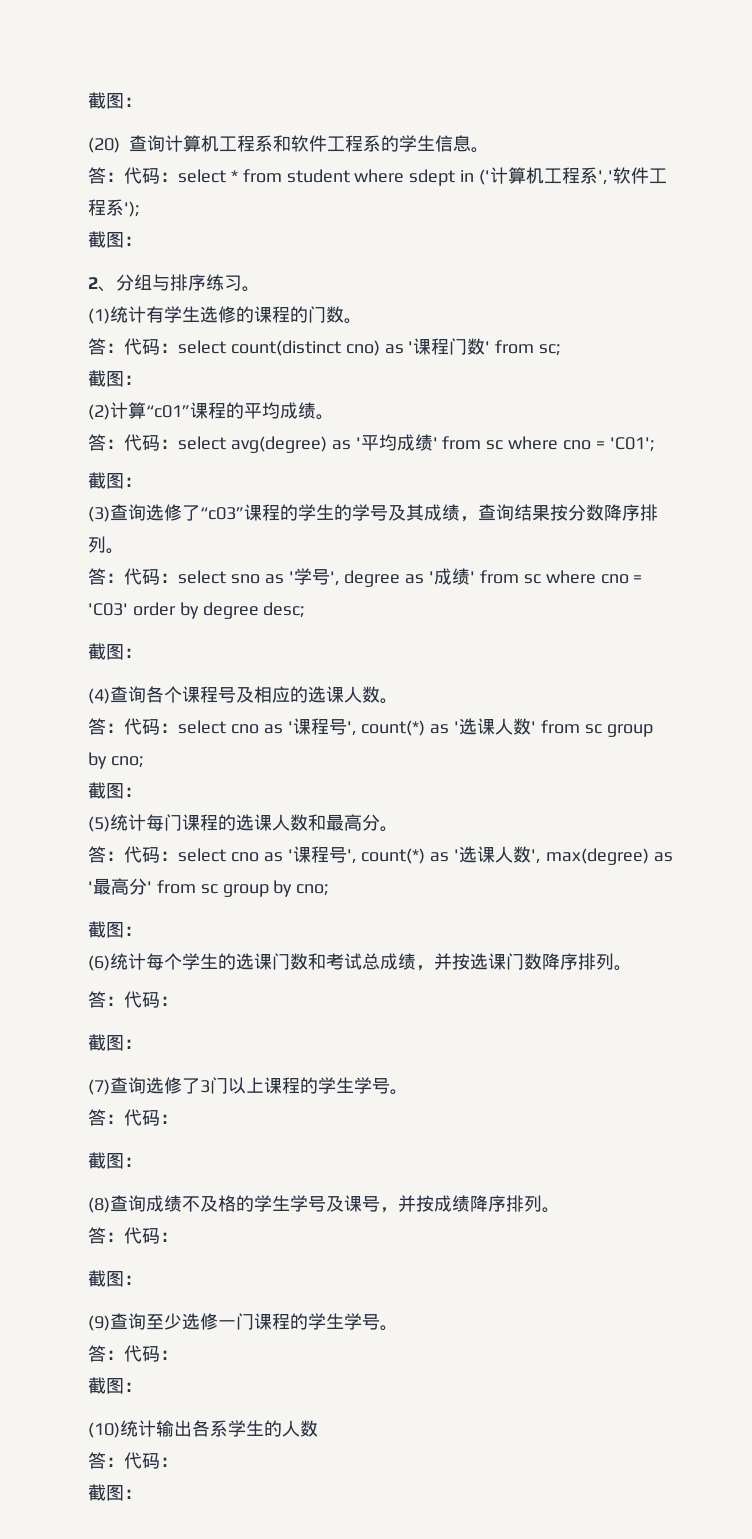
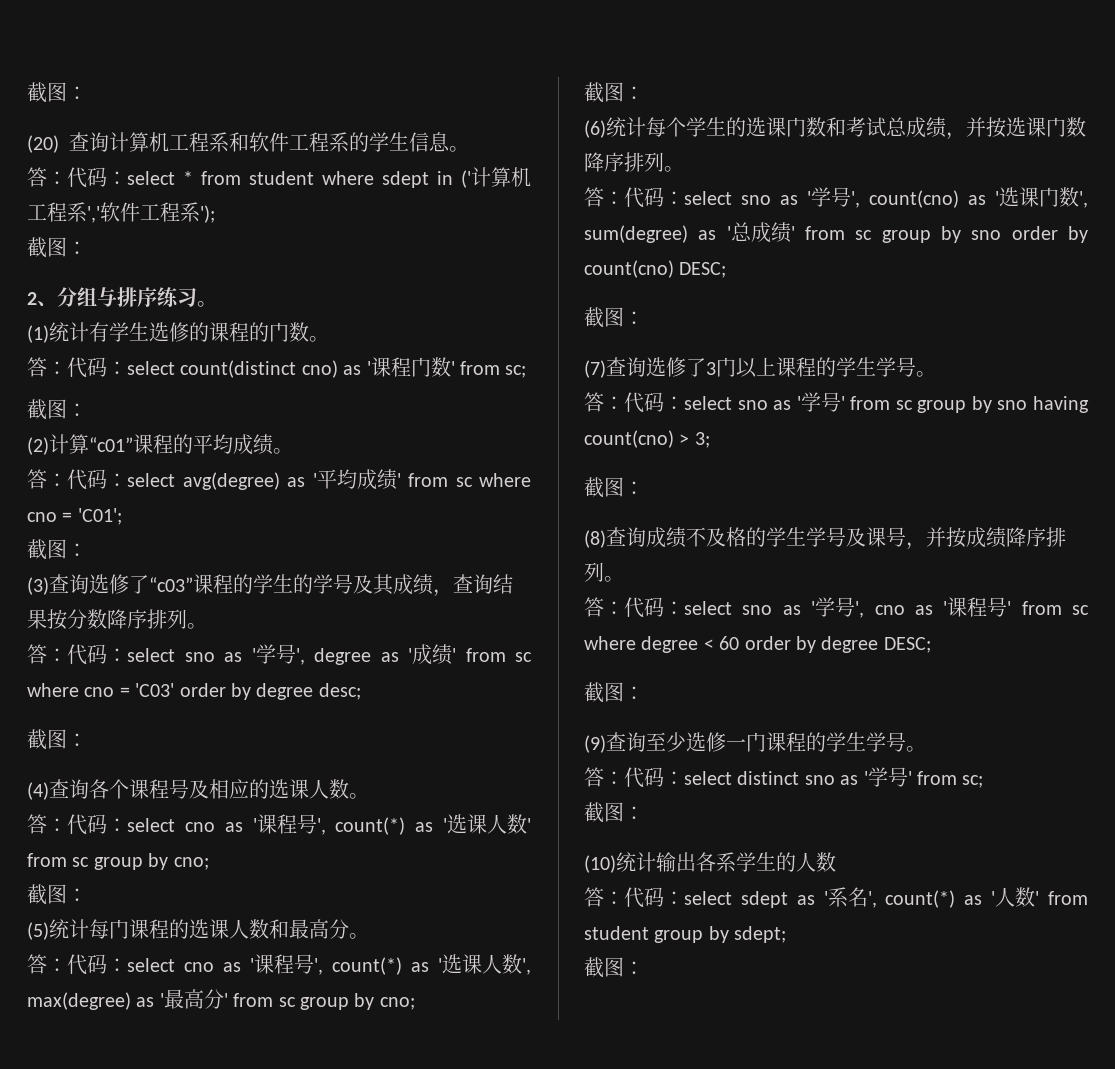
(178, 1001) none -> [684,187,1088,208] [584,222,1088,243] [584,260,727,278] select sno as '学号', count(cno) as '选课门数', sum(degree) as '总成绩' from sc group by sno order by count(cno) DESC;
(178, 1119) none -> [684,392,1089,413] [584,430,710,448] select sno as '学号' from sc group by sno having count(cno) > 3;
(178, 1237) none -> [684,597,1089,618] [584,636,931,653] select sno as '学号', cno as '课程号' from sc where degree < 60 order by degree DESC;
(178, 1355) none -> [684,767,984,788] select distinct sno as '学号' from sc;
(178, 1462) none -> [684,887,1088,908] [584,926,787,943] select sdept as '系名', count(*) as '人数' from student group by sdept;

